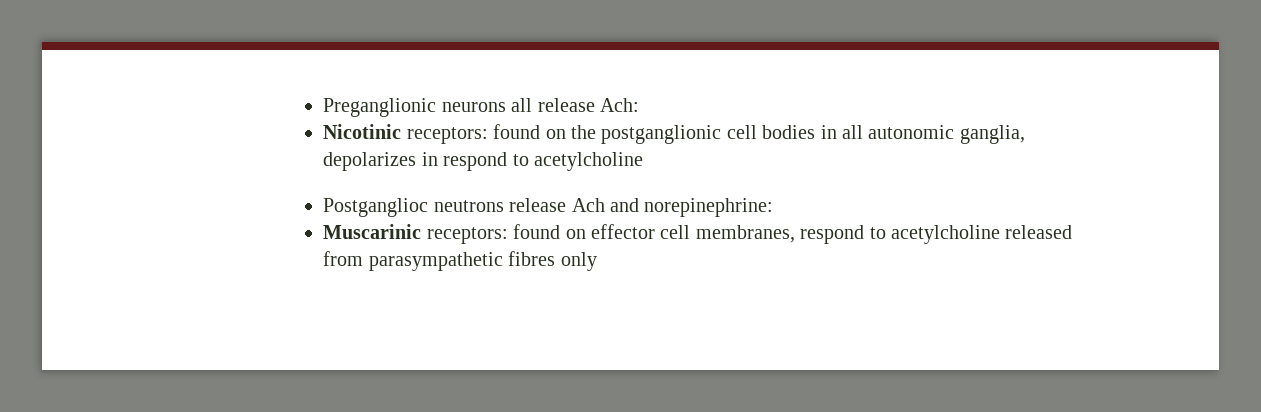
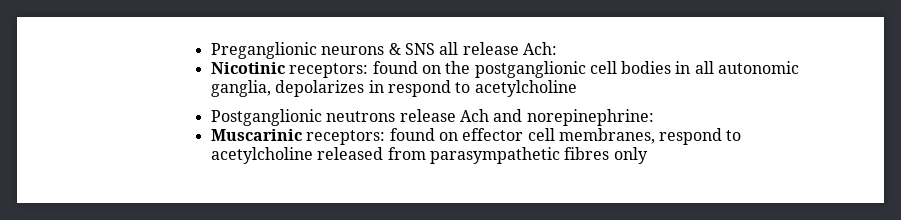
(506, 107) none -> [388,43,435,55] & SNS
[323,198,429,217] Postganglioc -> [210,109,322,126] Postganglionic

